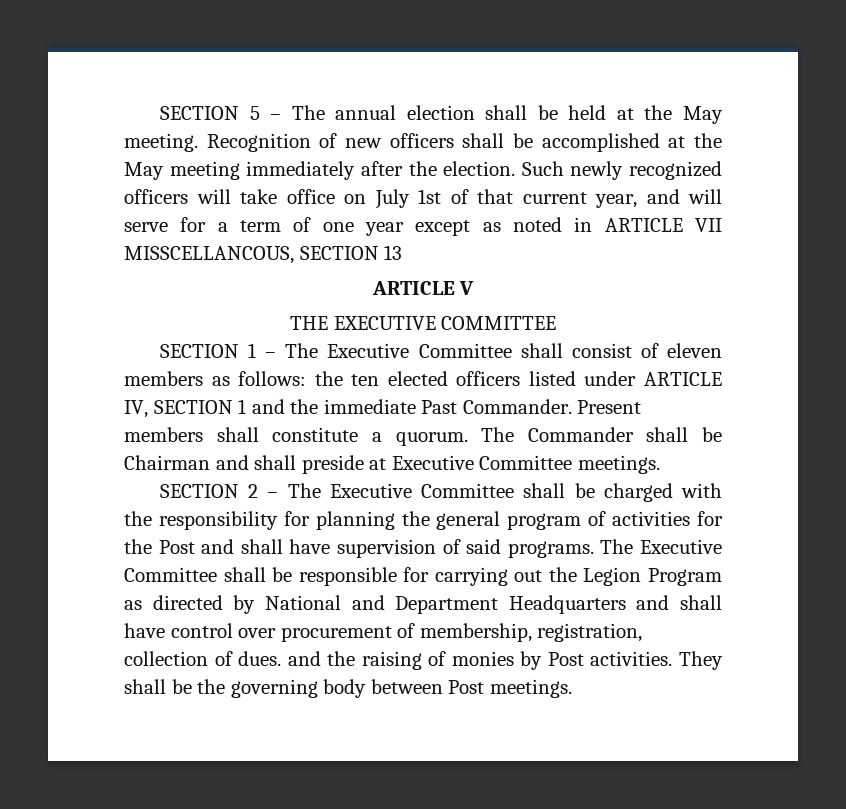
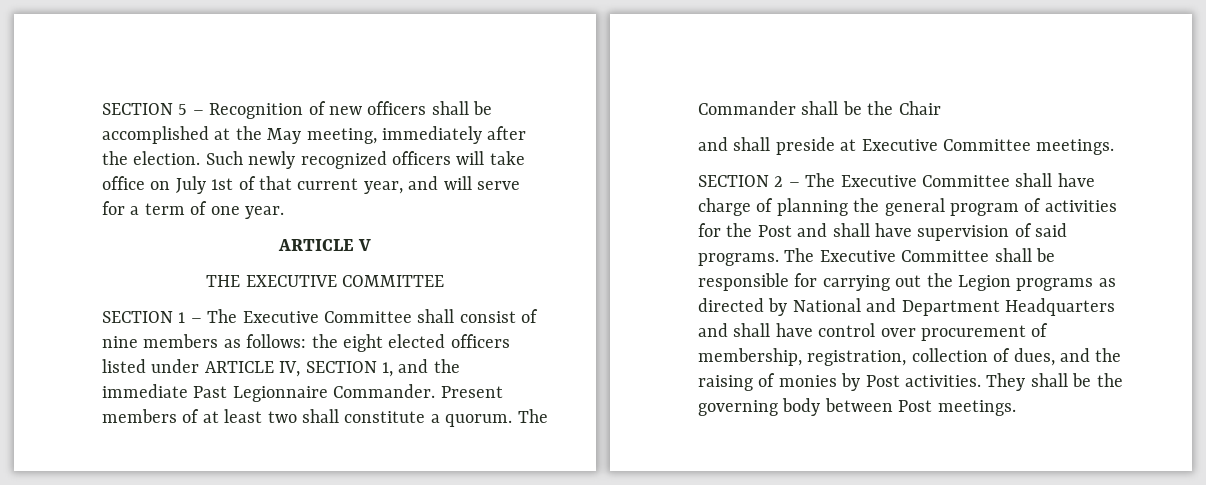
[291,105,723,124] [124,133,198,152] The annual election shall be held at the May meeting. -> (204, 112) none
[169,161,240,180] meeting -> [306,128,377,144] meeting,
[365,217,722,236] [124,245,403,264] year except as noted in ARTICLE VII MISSCELLANCOUS, SECTION 13 -> [245,206,284,219] year.
[667,343,723,358] eleven -> [102,336,138,348] nine
[351,374,380,386] ten -> [343,334,383,352] eight
[238,399,247,414] 1 -> [382,362,393,377] 1,
(458, 407) none -> [232,386,328,402] Legionnaire
(203, 434) none -> [182,409,297,423] of at least two
[124,455,210,470] Chairman -> [867,101,941,115] the Chair //
[574,483,722,502] [124,511,310,530] be charged with the responsibility for -> [1057,173,1095,187] [698,198,774,216] have charge of
[647,568,722,586] Program -> [1016,278,1094,291] programs
[238,651,282,666] dues. -> [1013,348,1055,366] dues,

